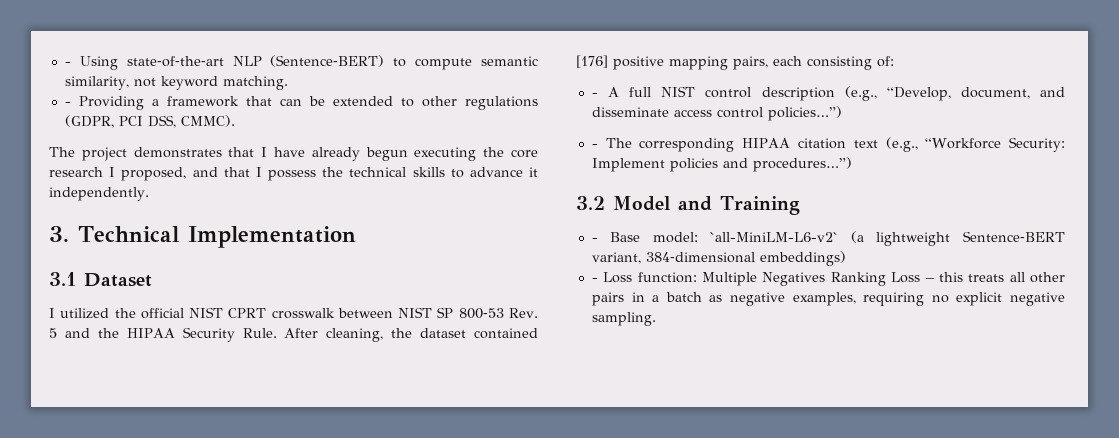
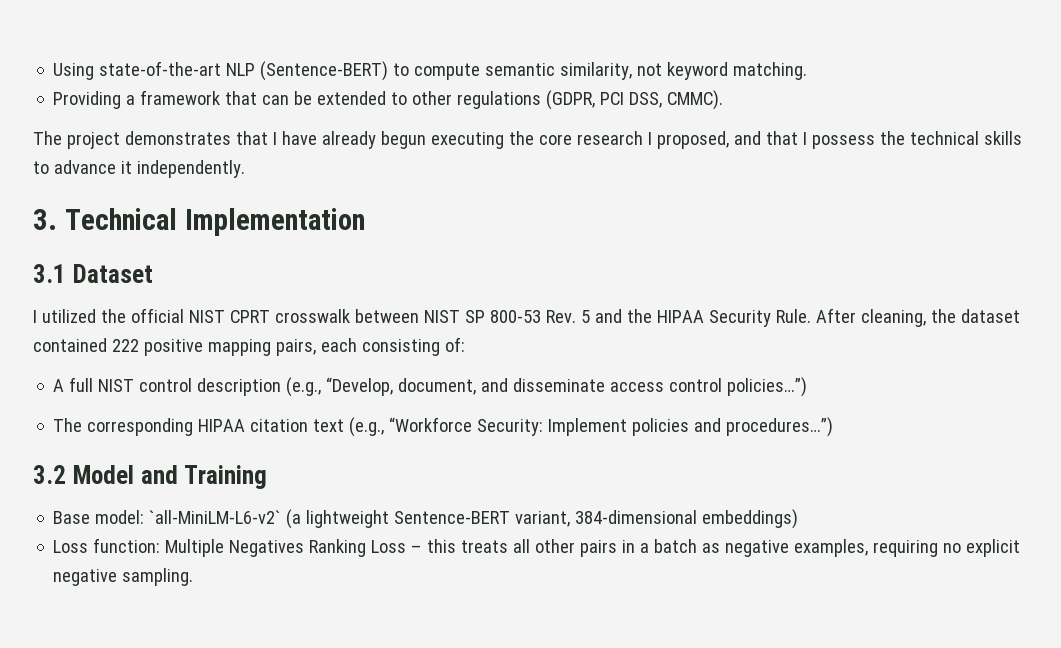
[64,62,71,66] - -> (53, 71) none
[64,102,71,106] - -> (808, 71) none
[576,55,608,68] [176] -> [111,339,139,352] 222
[591,93,598,97] - -> (465, 344) none
[591,144,598,148] - -> (808, 387) none
[591,238,598,242] - -> (268, 477) none
[591,278,598,282] - -> (799, 519) none

